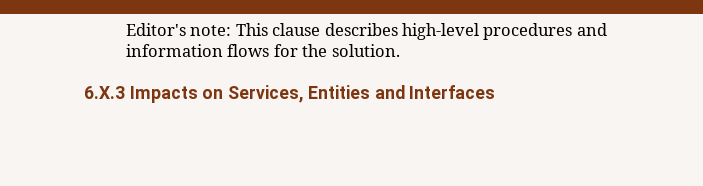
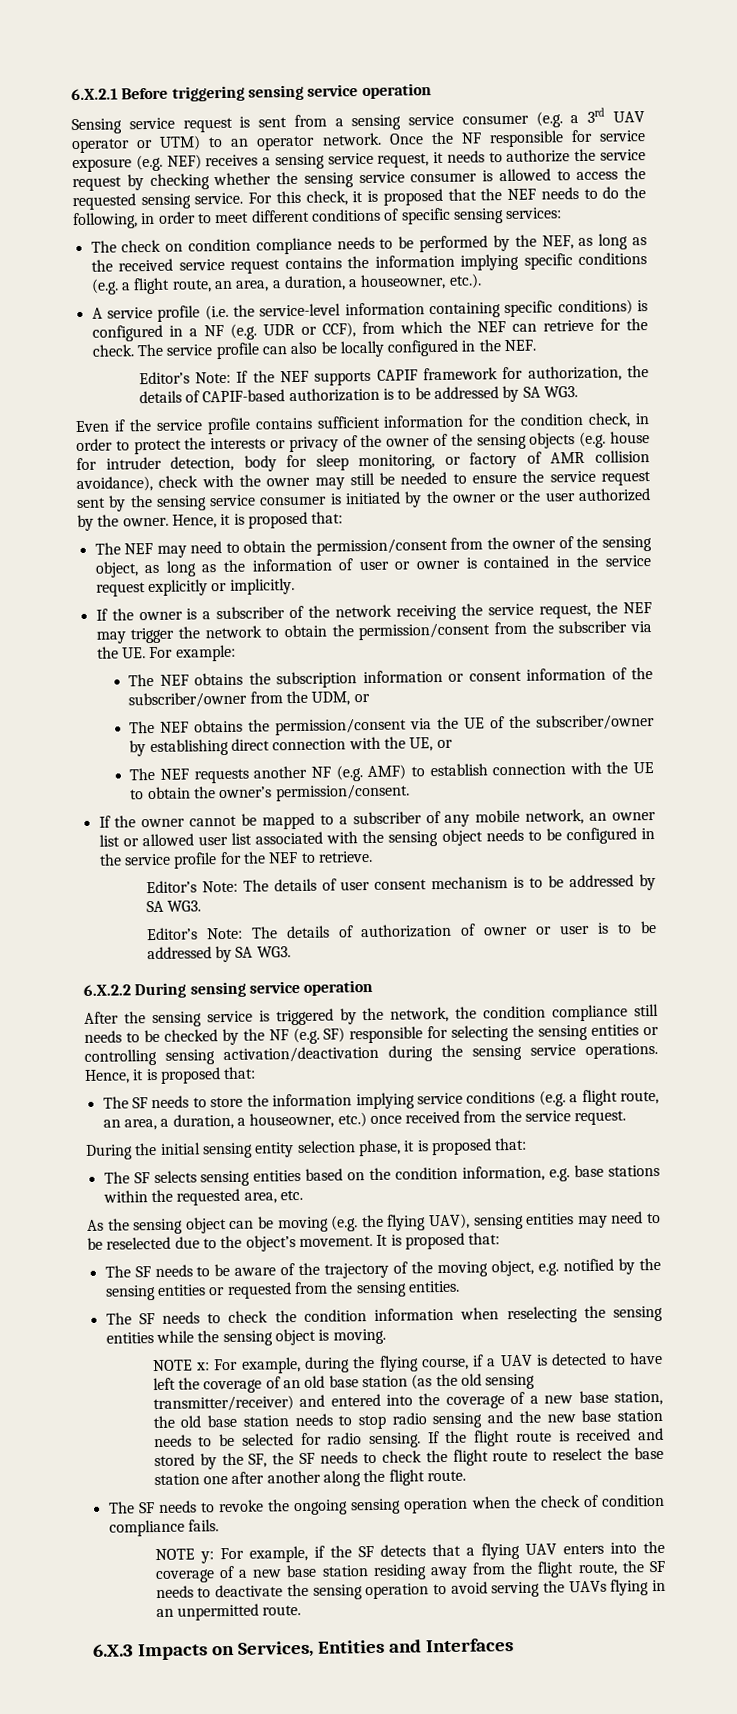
[125,23,607,40] [125,44,400,57] Editor's note: This clause describes high-level procedures and information flows for the solution. -> [71,83,432,102] [71,107,645,135] [71,129,646,154] [72,148,646,173] [72,167,646,192] [72,186,647,211] [72,207,563,230] [90,233,647,255] [90,252,647,274] [90,273,482,295] [91,299,649,322] [91,318,648,342] [91,339,537,360] [138,365,649,386] [138,385,578,404] [75,412,649,435] [76,431,651,455] [76,450,651,472] [76,470,652,493] [76,488,651,512] [77,511,344,532] [94,535,653,558] [94,554,652,578] [95,578,295,597] [95,601,652,621] [95,620,653,644] [96,644,236,662] [128,667,654,689] [128,690,370,709] [129,713,655,736] [129,736,453,757] [129,761,655,784] [130,783,410,802] [98,808,656,830] [98,827,656,847] [98,850,373,869] [145,873,657,894] [145,900,202,913] [145,920,658,941] [146,945,291,963] [83,979,374,999] [84,1003,660,1028] [84,1024,659,1046] [84,1042,658,1066] [84,1066,257,1084] [102,1089,659,1110] [102,1109,627,1131] [85,1137,528,1160] [103,1164,660,1187] [102,1188,303,1206] [87,1211,662,1235] [87,1232,501,1252] [104,1257,661,1279] [104,1280,460,1301] [105,1305,664,1325] [105,1328,386,1347] [152,1351,663,1374] [152,1373,536,1394] [152,1390,663,1413] [152,1409,663,1430] [153,1427,664,1449] [153,1446,665,1470] [153,1469,467,1487] [107,1493,666,1516] [108,1519,219,1537] [154,1540,665,1564] [154,1560,666,1584] [155,1579,667,1600] [155,1603,302,1621] 6.X.2.1 Before triggering sensing service operation // Sensing service request is sent from a sensing service consumer (e.g. a 3rd UAV operator or UTM) to an operator network. Once the NF responsible for service exposure (e.g. NEF) receives a sensing service request, it needs to authorize the service request by checking whether the sensing service consumer is allowed to access the requested sensing service. For this check, it is proposed that the NEF needs to do the following, in order to meet different conditions of specific sensing services: // The check on condition compliance needs to be performed by the NEF, as long as the received service request contains the information implying specific conditions (e.g. a flight route, an area, a duration, a houseowner, etc.). // A service profile (i.e. the service-level information containing specific conditions) is configured in a NF (e.g. UDR or CCF), from which the NEF can retrieve for the check. The service profile can also be locally configured in the NEF. // Editor’s Note: If the NEF supports CAPIF framework for authorization, the details of CAPIF-based authorization is to be addressed by SA WG3. // Even if the service profile contains sufficient information for the condition check, in order to protect the interests or privacy of the owner of the sensing objects (e.g. house for intruder detection, body for sleep monitoring, or factory of AMR collision avoidance), check with the owner may still be needed to ensure the service request sent by the sensing service consumer is initiated by the owner or the user authorized by the owner. Hence, it is proposed that: // The NEF may need to obtain the permission/consent from the owner of the sensing object, as long as the information of user or owner is contained in the service request explicitly or implicitly. // If the owner is a subscriber of the network receiving the service request, the NEF may trigger the network to obtain the permission/consent from the subscriber via the UE. For example: // The NEF obtains the subscription information or consent information of the subscriber/owner from the UDM, or // The NEF obtains the permission/consent via the UE of the subscriber/owner by establishing direct connection with the UE, or // The NEF requests another NF (e.g. AMF) to establish connection with the UE to obtain the owner’s permission/consent. // If the owner cannot be mapped to a subscriber of any mobile network, an owner list or allowed user list associated with the sensing object needs to be configured in the service profile for the NEF to retrieve. // Editor’s Note: The details of user consent mechanism is to be addressed by SA WG3. // Editor’s Note: The details of authorization of owner or user is to be addressed by SA WG3. // 6.X.2.2 During sensing service operation // After the sensing service is triggered by the network, the condition compliance still needs to be checked by the NF (e.g. SF) responsible for selecting the sensing entities or controlling sensing activation/deactivation during the sensing service operations. Hence, it is proposed that: // The SF needs to store the information implying service conditions (e.g. a flight route, an area, a duration, a houseowner, etc.) once received from the service request. // During the initial sensing entity selection phase, it is proposed that: // The SF selects sensing entities based on the condition information, e.g. base stations within the requested area, etc. // As the sensing object can be moving (e.g. the flying UAV), sensing entities may need to be reselected due to the object’s movement. It is proposed that: // The SF needs to be aware of the trajectory of the moving object, e.g. notified by the sensing entities or requested from the sensing entities. // The SF needs to check the condition information when reselecting the sensing entities while the sensing object is moving. // NOTE x: For example, during the flying course, if a UAV is detected to have left the coverage of an old base station (as the old sensing transmitter/receiver) and entered into the coverage of a new base station, the old base station needs to stop radio sensing and the new base station needs to be selected for radio sensing. If the flight route is received and stored by the SF, the SF needs to check the flight route to reselect the base station one after another along the flight route. // The SF needs to revoke the ongoing sensing operation when the check of condition compliance fails. // NOTE y: For example, if the SF detects that a flying UAV enters into the coverage of a new base station residing away from the flight route, the SF needs to deactivate the sensing operation to avoid serving the UAVs flying in an unpermitted route.

